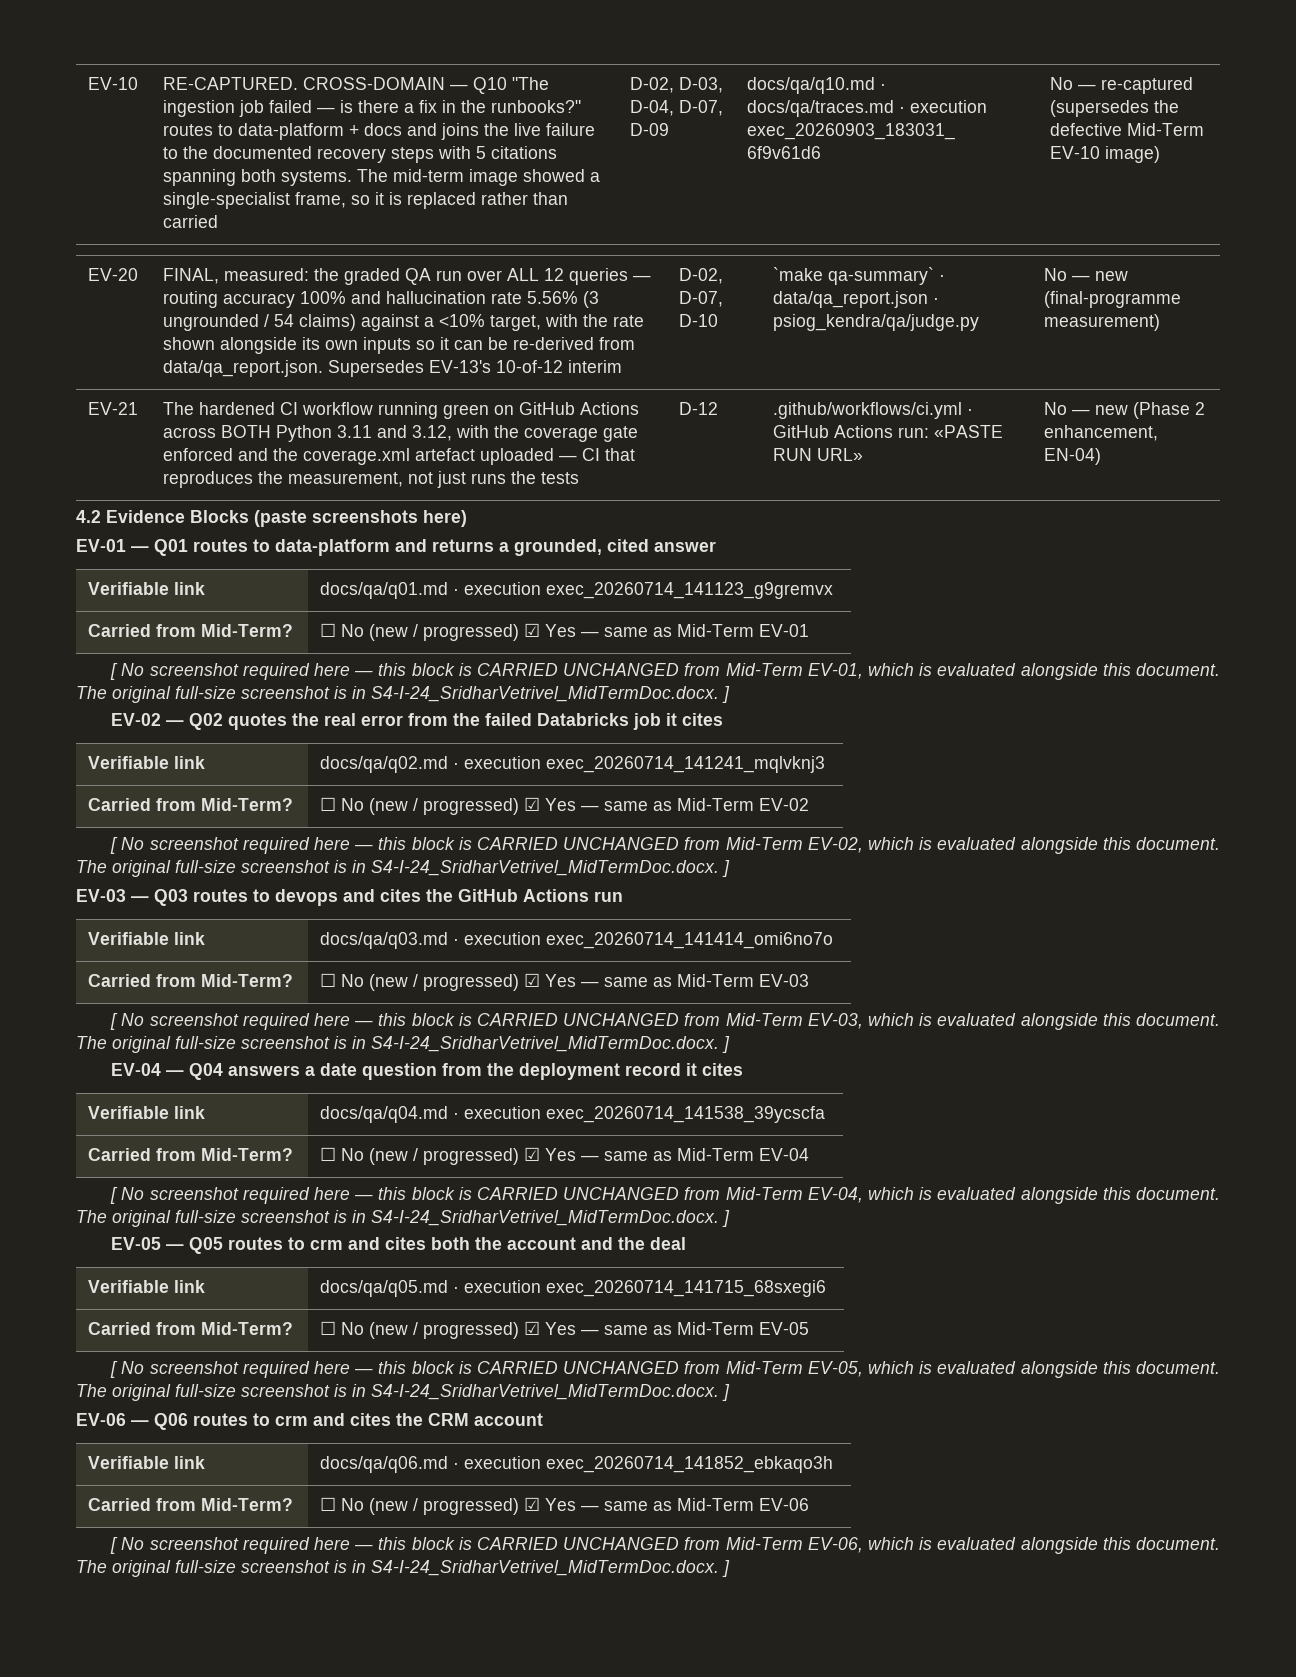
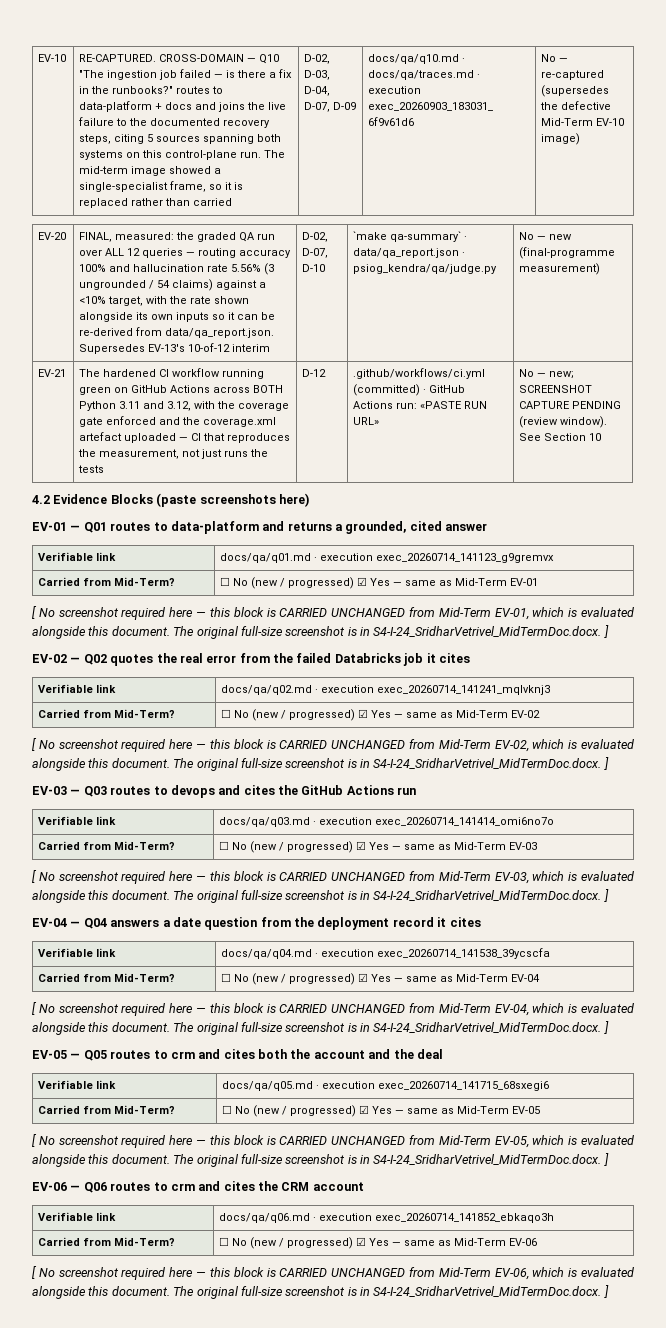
[391,146,558,163] [163,169,353,186] steps with 5 citations spanning both systems. -> [79,134,282,144] [79,150,262,160] steps, citing 5 sources spanning both systems on this control-plane run.
(963, 410) none -> [353,384,421,396] (committed)
[1095,402,1206,419] [1044,425,1159,441] [1044,448,1102,465] new (Phase 2 enhancement, EN-04) -> [549,371,575,379] [519,385,593,393] [519,401,622,409] [519,416,608,428] [519,433,602,441] new; SCREENSHOT CAPTURE PENDING (review window). See Section 10

